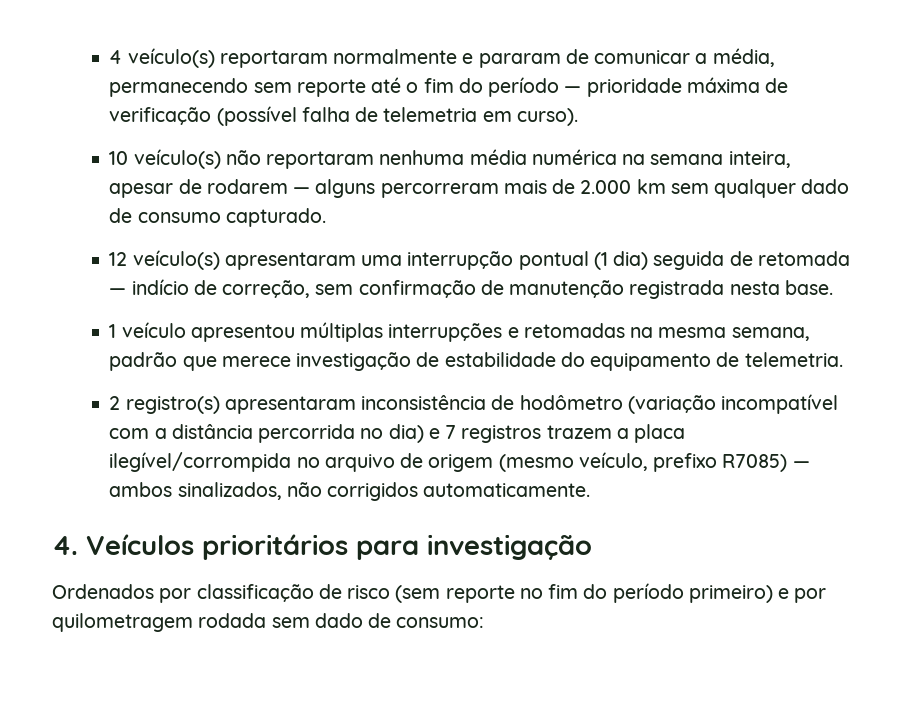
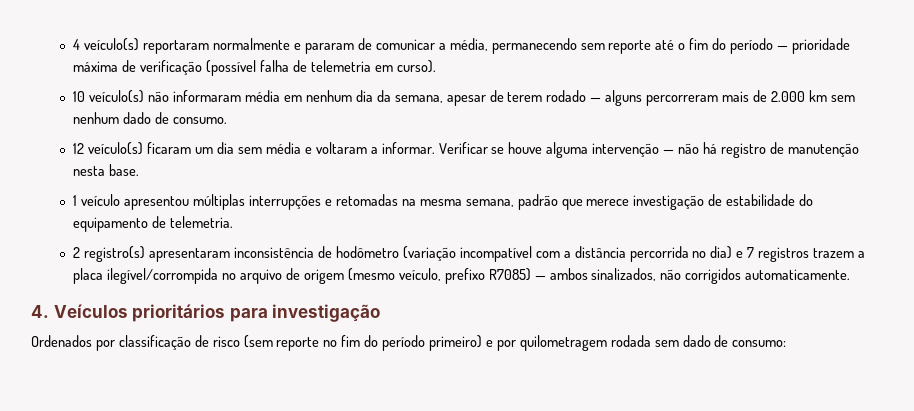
[266,149,791,169] [109,179,288,198] reportaram nenhuma média numérica na semana inteira, apesar de rodarem -> [173,90,587,106] informaram média em nenhum dia da semana, apesar de terem rodado
[714,179,850,198] [109,208,326,227] qualquer dado de consumo capturado. -> [73,112,228,124] nenhum dado de consumo.
[224,251,850,270] [109,279,476,298] apresentaram uma interrupção pontual (1 dia) seguida de retomada — indício de correção, sem confirmação -> [147,142,766,158] ficaram um dia sem média e voltaram a informar. Verificar se houve alguma intervenção — não há registro
[629,280,725,299] registrada -> (859, 150) none

